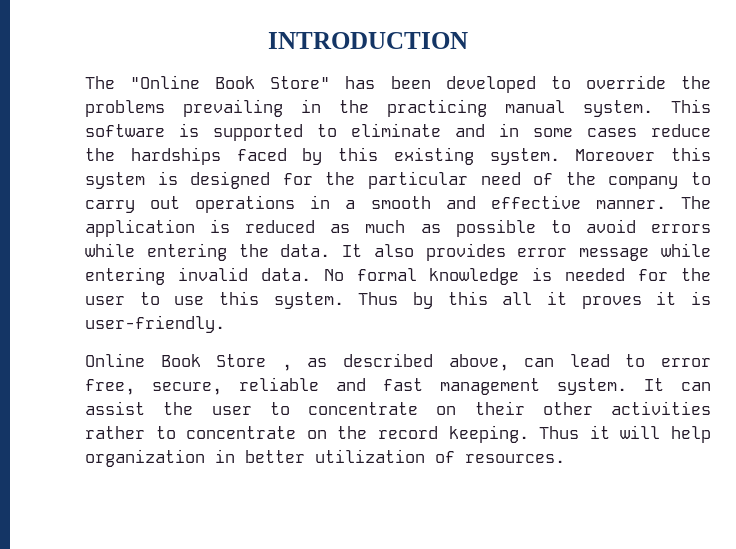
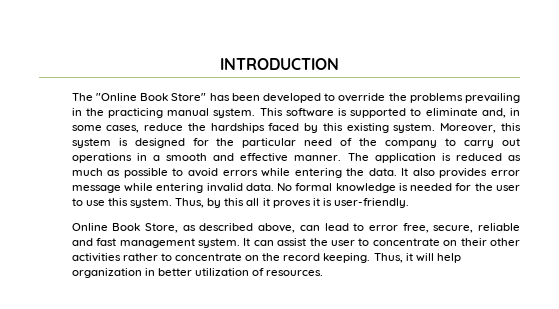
[454,124,485,137] and -> [481,108,506,118] and,
[586,128,637,137] cases -> [106,125,140,133] cases,
[575,149,656,161] Moreover -> [440,123,497,133] Moreover,
[358,292,399,305] Thus -> [175,198,205,208] Thus,
[216,354,292,371] Store , -> [145,223,179,233] Store,
[539,426,580,439] Thus -> [373,253,403,263] Thus,

